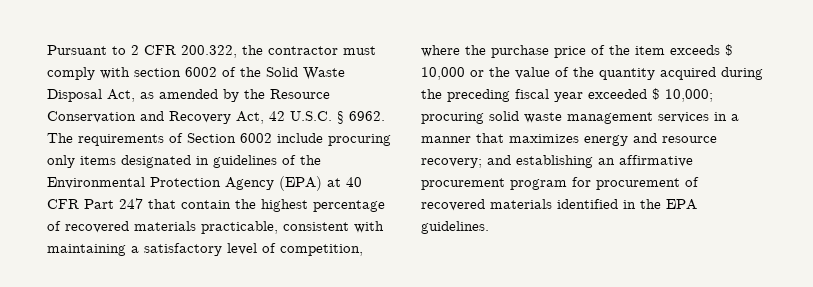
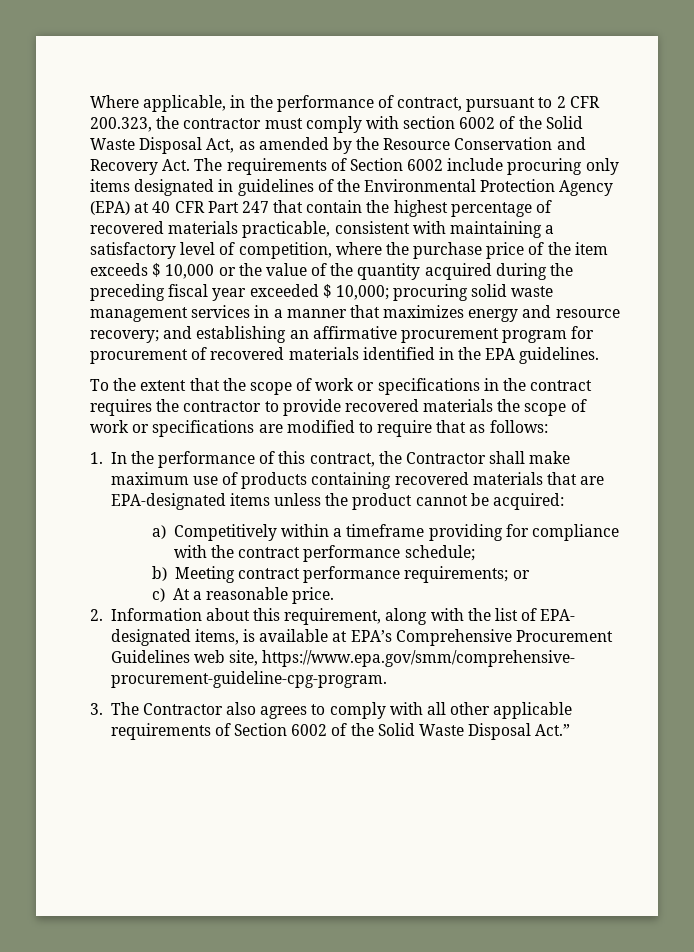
[47,45,107,55] Pursuant -> [90,95,536,112] Where applicable, in the performance of contract, pursuant
[181,45,237,58] 200.322, -> [90,117,152,132] 200.323,
[236,111,385,124] Act, 42 U.S.C. § 6962. -> [162,159,191,171] Act.
(489, 227) none -> [90,378,593,395] [90,399,587,416] [90,420,548,437] [90,451,571,468] [110,472,605,489] [110,493,565,510] [152,524,620,541] [173,545,475,562] [152,566,530,583] [152,587,335,604] [90,608,576,625] [110,629,614,646] [110,650,576,667] [110,671,387,688] [90,702,573,719] [110,723,571,740] // To the extent that the scope of work or specifications in the contract requires the contractor to provide recovered materials the scope of work or specifications are modified to require that as follows: // 1. In the performance of this contract, the Contractor shall make maximum use of products containing recovered materials that are EPA-designated items unless the product cannot be acquired: // a) Competitively within a timeframe providing for compliance with the contract performance schedule; // b) Meeting contract performance requirements; or // c) At a reasonable price. // 2. Information about this requirement, along with the list of EPA- designated items, is available at EPA’s Comprehensive Procurement Guidelines web site, https://www.epa.gov/smm/comprehensive- procurement-guideline-cpg-program. // 3. The Contractor also agrees to comply with all other applicable requirements of Section 6002 of the Solid Waste Disposal Act.”

